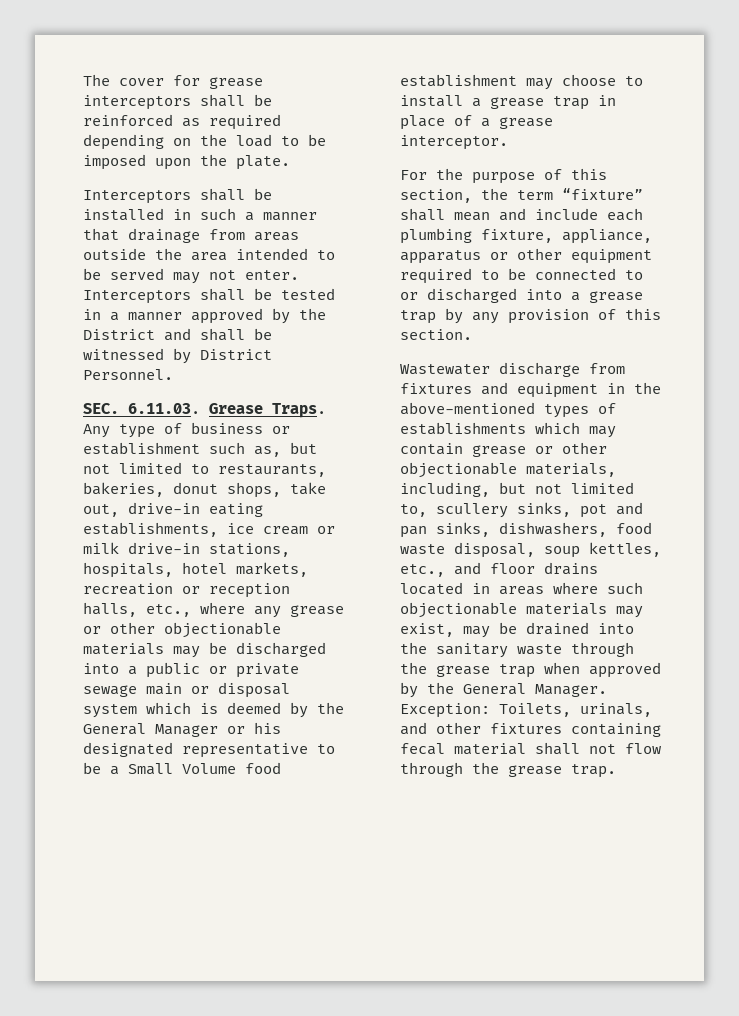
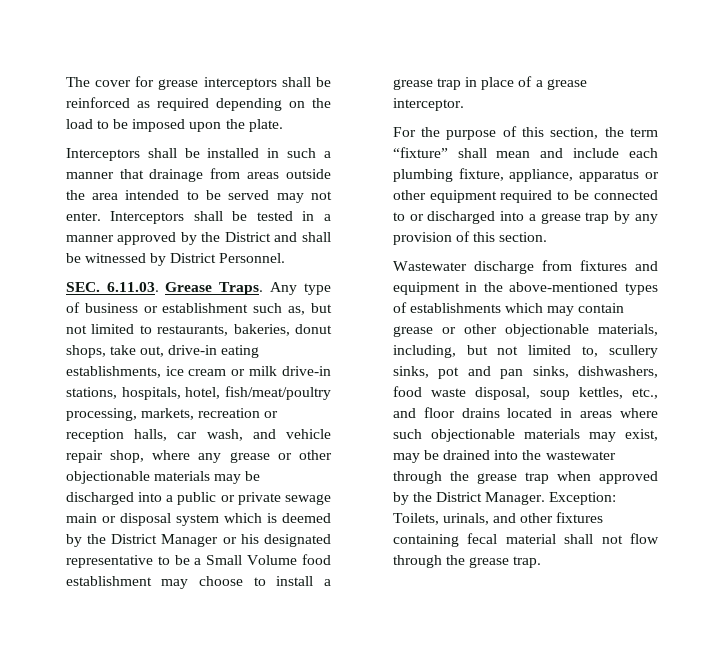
[181,562,227,574] hotel -> [185,386,331,400] [65,408,137,421] hotel, fish/meat/poultry processing,
[145,604,191,617] etc., -> [177,429,332,441] [65,450,144,463] car wash, and vehicle repair shop,
[82,723,146,735] General -> [111,534,158,544] District
[435,643,562,658] sanitary waste -> [545,451,616,460] wastewater
[462,683,526,695] General -> [436,492,483,502] District

